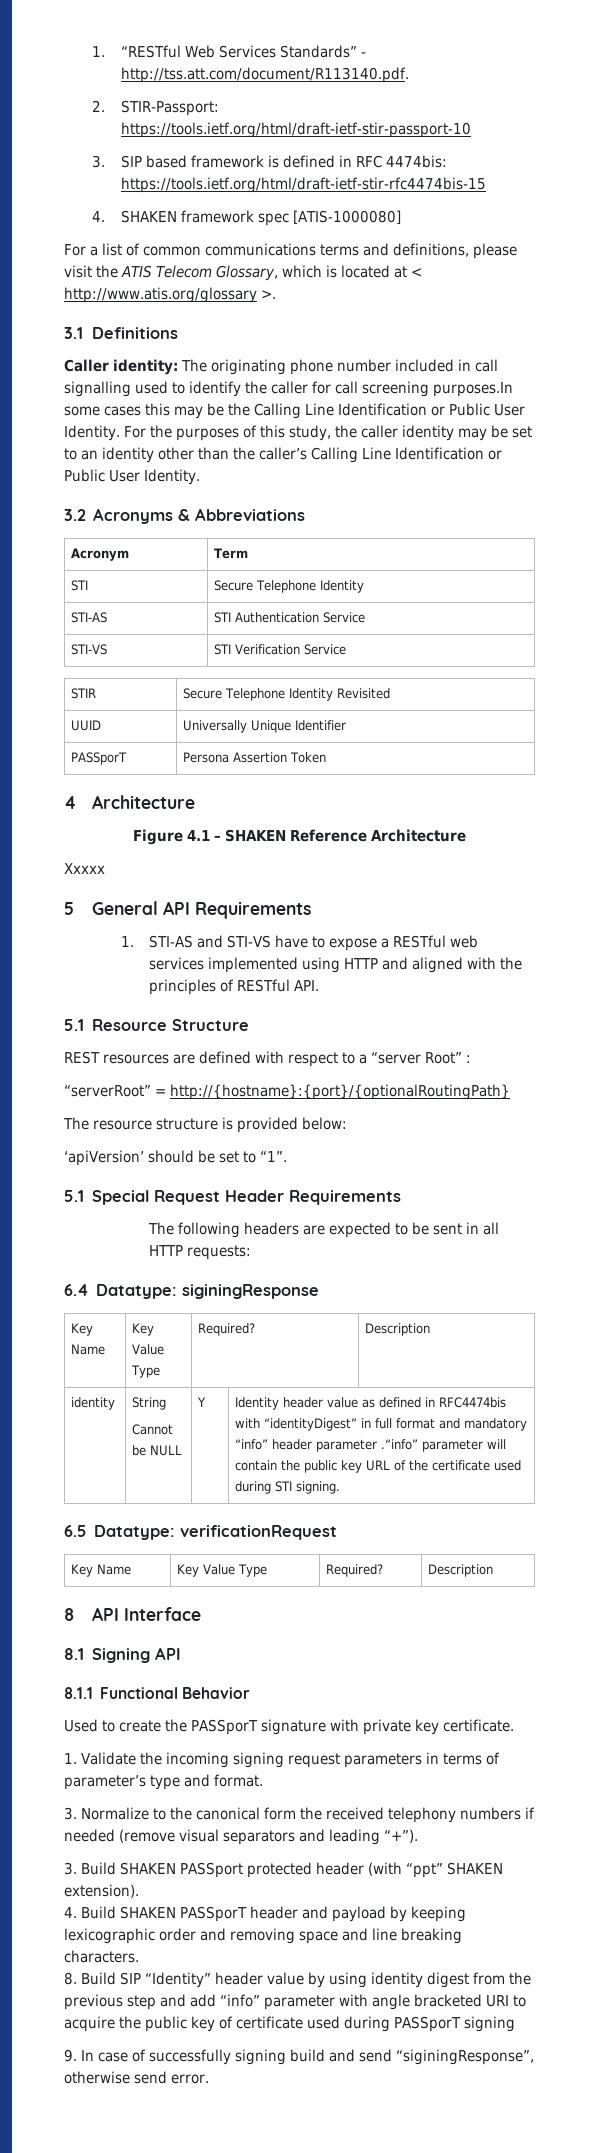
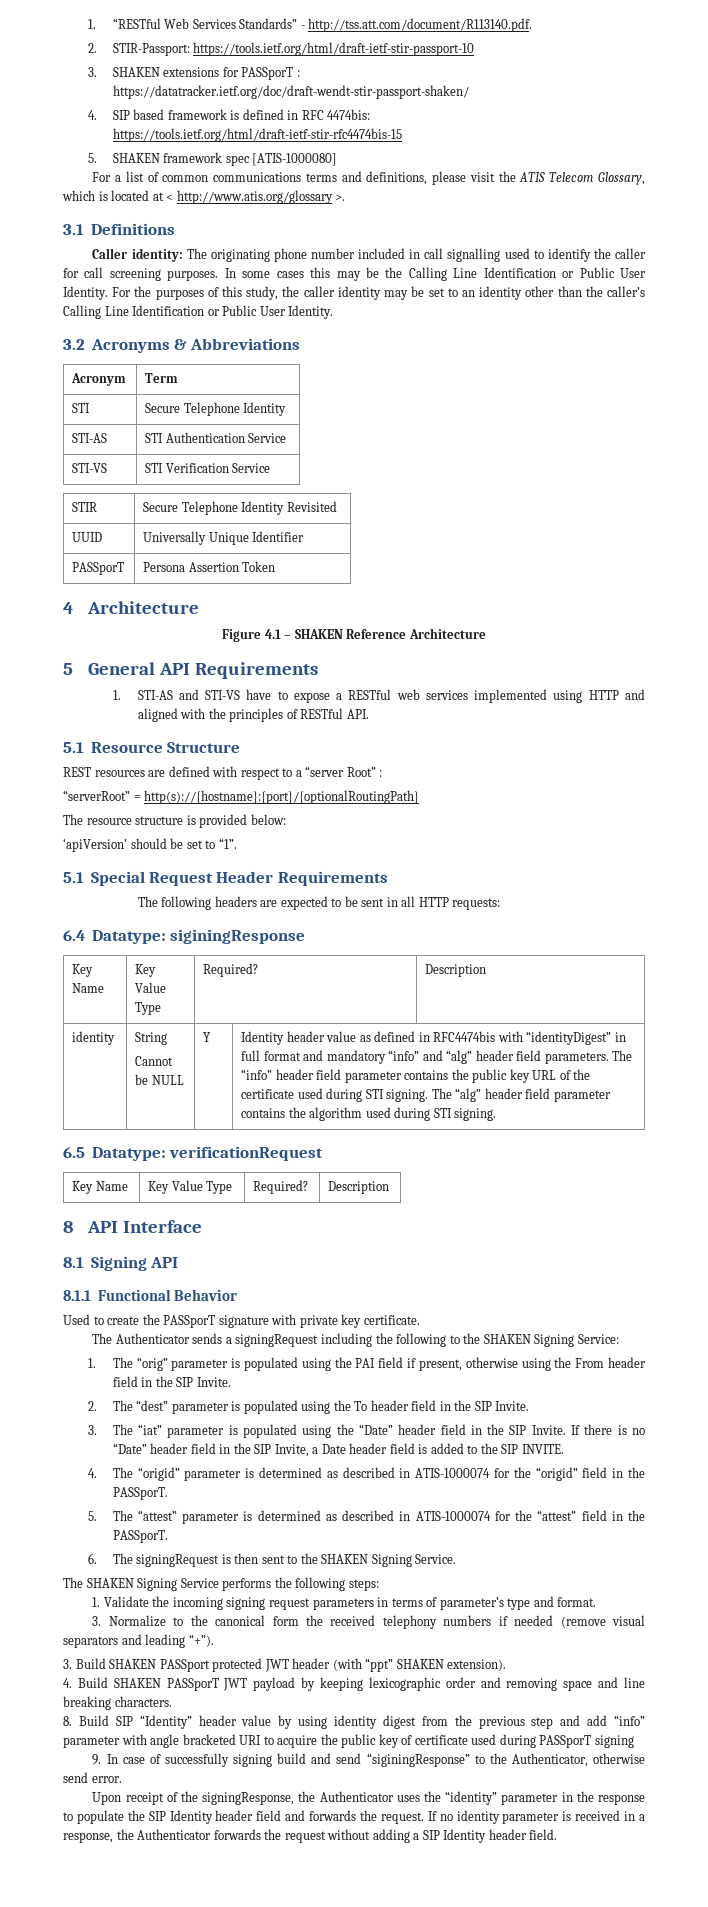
(106, 161) none -> [112,67,300,80] [112,85,469,99] [87,110,97,120] SHAKEN extensions for PASSporT : https://datatracker.ietf.org/doc/draft-wendt-stir-passport-shaken/ // 4.
[92,211,106,222] 4. -> [87,153,97,163] 5.
[433,382,513,397] purposes.In -> [167,268,236,281] purposes. In
[64,863,105,874] // Xxxxx -> (486, 633) none
[170,1084,510,1100] http://{hostname}:{port}/{optionalRoutingPath} -> [144,790,420,804] http(s)://{hostname}:{port}/{optionalRoutingPath}
[272,1439,507,1452] [235,1460,278,1471] header parameter .“info” parameter will contain -> [422,1050,633,1064] [241,1069,449,1083] and “alg” header field parameters. The “info” header field parameter contains
(341, 1487) none -> [431,1088,611,1102] [241,1107,497,1121] The “alg” header field parameter contains the algorithm used during STI signing.
(514, 1725) none -> [92,1333,619,1347] [87,1357,646,1371] [112,1376,231,1387] [87,1400,530,1414] [87,1424,646,1438] [112,1443,564,1457] [87,1467,645,1481] [112,1487,168,1500] [87,1510,645,1524] [112,1530,168,1543] [87,1553,457,1567] [63,1577,379,1591] // The Authenticator sends a signingRequest including the following to the SHAKEN Signing Service: // 1. The “orig” parameter is populated using the PAI field if present, otherwise using the From header field in the SIP Invite. // 2. The “dest” parameter is populated using the To header field in the SIP Invite. // 3. The “iat” parameter is populated using the “Date” header field in the SIP Invite. If there is no “Date” header field in the SIP Invite, a Date header field is added to the SIP INVITE. // 4. The “origid” parameter is determined as described in ATIS-1000074 for the “origid” field in the PASSporT. // 5. The “attest” parameter is determined as described in ATIS-1000074 for the “attest” field in the PASSporT. // 6. The signingRequest is then sent to the SHAKEN Signing Service. // The SHAKEN Signing Service performs the following steps:
(312, 1870) none -> [264,1659,289,1672] JWT
[249,1906,328,1919] header and -> [223,1678,248,1691] JWT
[396,2049,534,2065] “siginingResponse”, -> [366,1753,588,1767] “siginingResponse” to the Authenticator,
(209, 2079) none -> [92,1791,646,1805] [63,1810,646,1824] [63,1829,558,1843] // Upon receipt of the signingResponse, the Authenticator uses the “identity” parameter in the response to populate the SIP Identity header field and forwards the request. If no identity parameter is received in a response, the Authenticator forwards the request without adding a SIP Identity header field.

